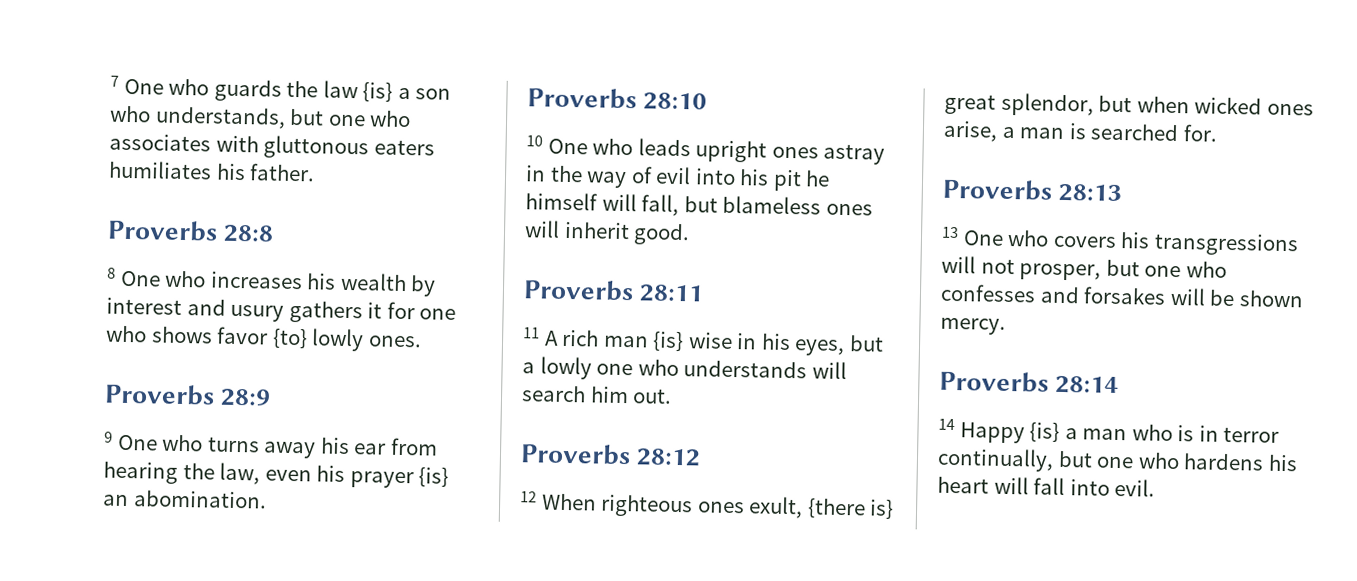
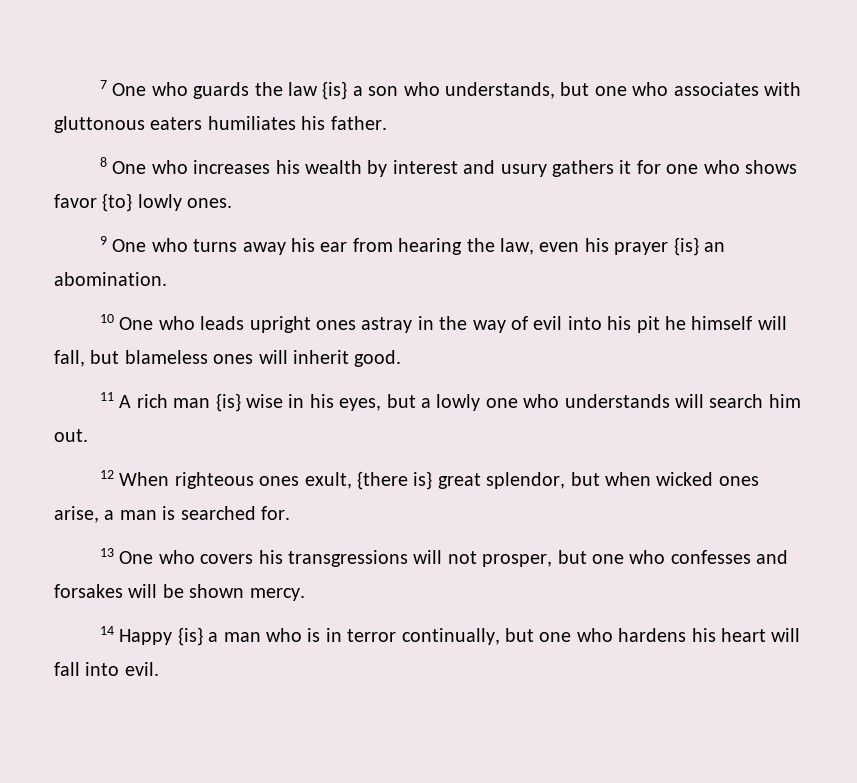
[107,219,275,243] // Proverbs 28:8 -> (387, 123) none
[104,383,272,407] // Proverbs 28:9 -> (233, 203) none
[527,87,708,111] // Proverbs 28:10 -> (167, 279) none
[523,279,705,303] // Proverbs 28:11 -> (402, 358) none
[520,443,702,467] // Proverbs 28:12 -> (88, 435) none
[942,178,1123,203] // Proverbs 28:13 -> (290, 513) none
[939,370,1120,395] // Proverbs 28:14 -> (305, 594) none

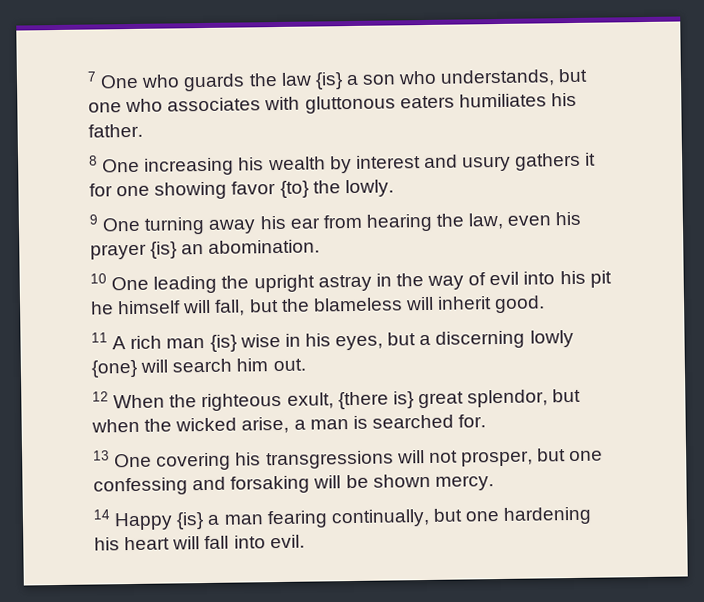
[151,160,271,174] who increases -> [144,157,235,176] increasing
[703,160,797,174] [54,193,233,212] who shows favor {to} lowly ones. -> [154,179,394,200] showing favor {to} the lowly.
[151,238,238,252] who turns -> [144,216,206,235] turning
[158,316,356,333] who leads upright ones -> [153,274,315,294] leading the upright
[124,350,254,364] blameless ones -> [280,297,403,312] the blameless
[436,394,670,411] lowly one who understands -> [435,329,574,349] [91,359,138,378] discerning lowly {one}
[174,472,300,489] righteous ones -> [169,392,283,412] the righteous
[656,472,759,486] wicked ones -> [144,417,238,432] the wicked
[158,550,254,564] who covers -> [156,452,232,471] covering
[629,550,789,564] [54,584,123,598] who confesses and forsakes -> [93,475,311,496] confessing and forsaking
[265,628,397,642] who is in terror -> [266,510,328,529] fearing
[576,628,687,642] who hardens -> [503,506,593,525] hardening

